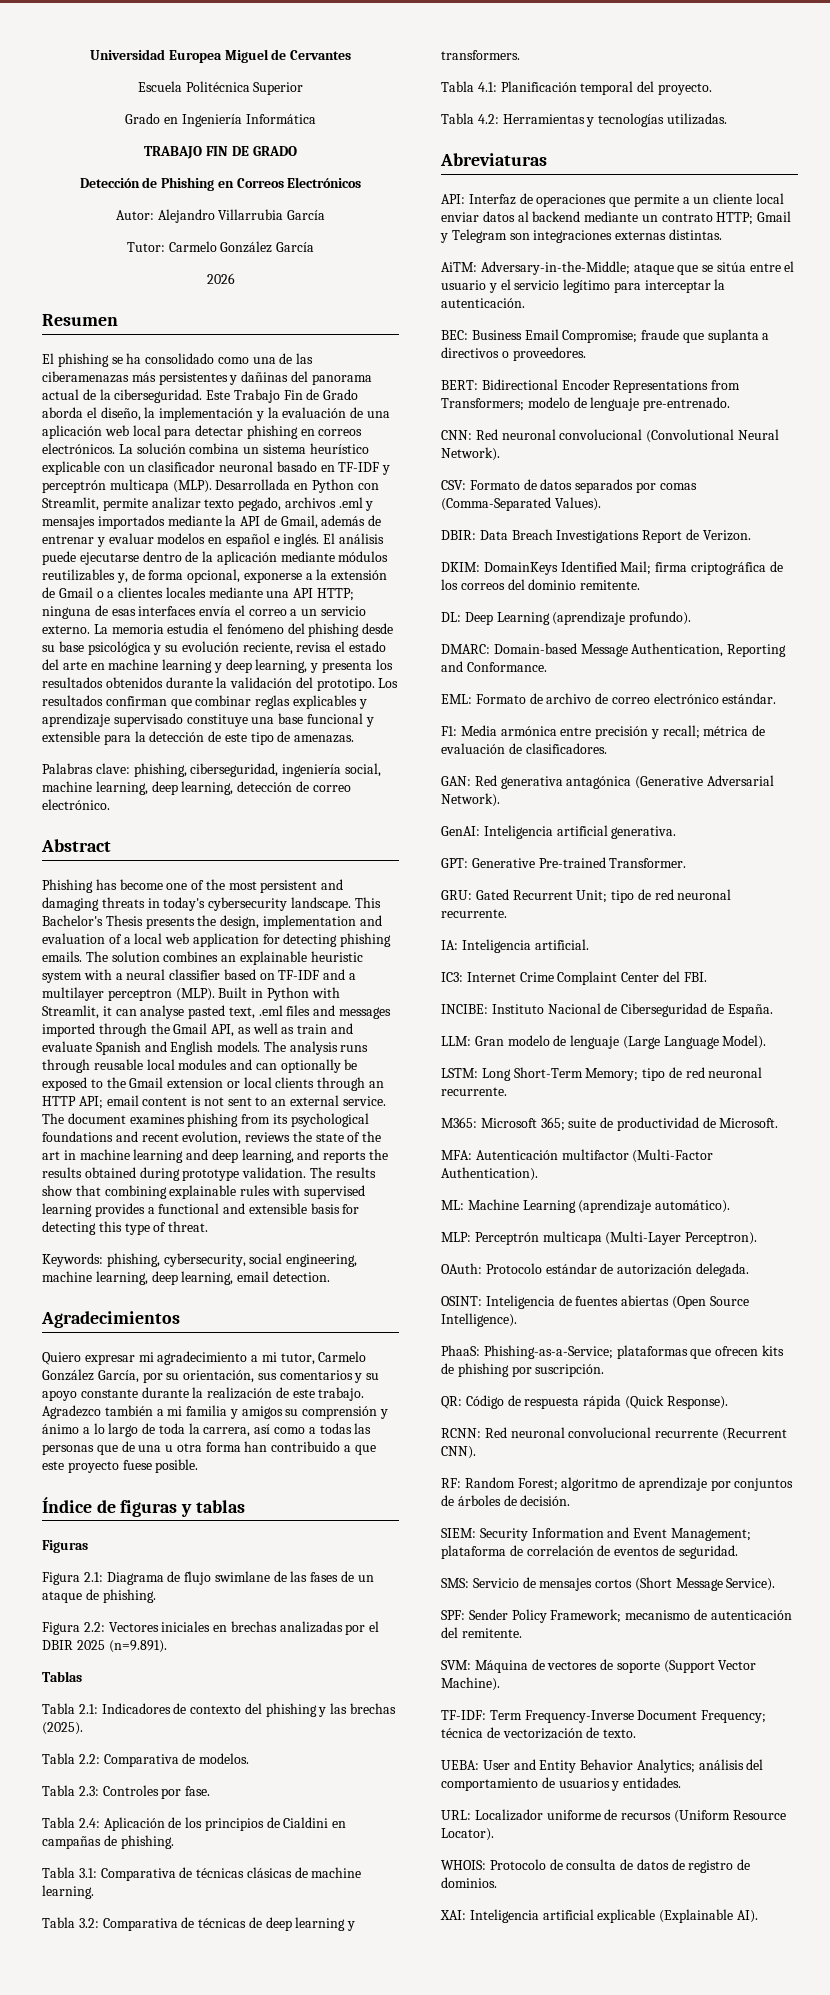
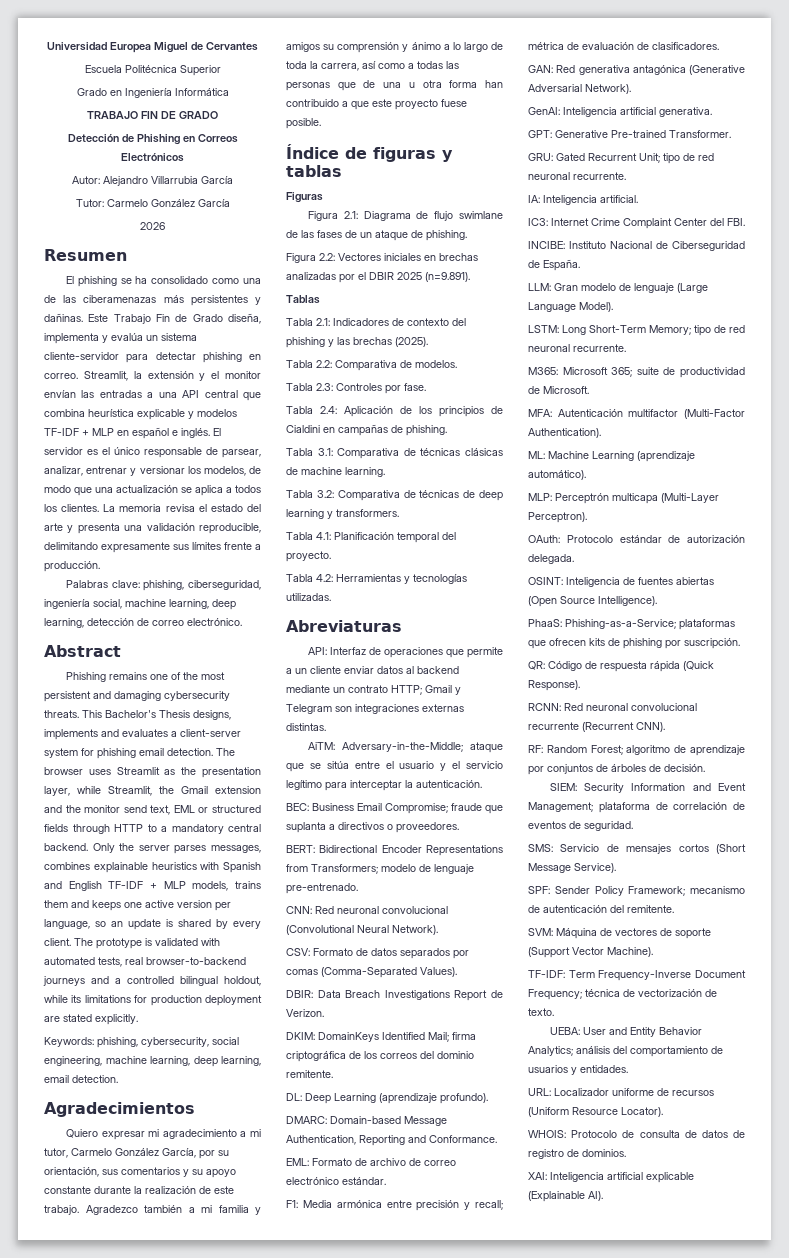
[241,371,372,385] [42,389,203,403] dañinas del panorama actual de la ciberseguridad. -> [44,313,83,322] dañinas.
[42,407,391,421] [42,425,363,439] [42,443,369,454] [42,461,391,475] [42,479,379,493] [42,497,374,511] [42,515,382,529] [42,533,206,547] aborda el diseño, la implementación y la evaluación de una aplicación web local para detectar phishing en correos electrónicos. La solución combina un sistema heurístico explicable con un clasificador neuronal basado en TF-IDF y perceptrón multicapa (MLP). Desarrollada en Python con Streamlit, permite analizar texto pegado, archivos .eml y mensajes importados mediante la API de Gmail, además de entrenar y evaluar modelos -> [228,313,261,324] [44,333,197,344] [44,352,261,363] [44,371,261,381] [44,390,261,401] [44,409,237,420] [44,428,114,436] diseña, implementa y evalúa un sistema cliente-servidor para detectar phishing en correo. Streamlit, la extensión y el monitor envían las entradas a una API central que combina heurística explicable y modelos TF-IDF + MLP
[339,533,385,544] [42,551,389,565] [42,569,388,583] [42,587,355,601] [42,605,367,619] [42,623,394,637] [42,641,293,655] análisis puede ejecutarse dentro de la aplicación mediante módulos reutilizables y, de forma opcional, exponerse a la extensión de Gmail o a clientes locales mediante una API HTTP; ninguna de esas interfaces envía el correo a un servicio externo. La memoria estudia el fenómeno del phishing desde su base psicológica y su evolución reciente, -> [44,447,261,458] [44,466,261,476] [44,485,261,496] [44,504,162,512] servidor es el único responsable de parsear, analizar, entrenar y versionar los modelos, de modo que una actualización se aplica a todos los clientes. La memoria
[90,659,393,673] [42,677,399,691] [42,695,367,709] [42,713,374,727] [42,731,355,745] en machine learning y deep learning, y presenta los resultados obtenidos durante la validación del prototipo. Los resultados confirman que combinar reglas explicables y aprendizaje supervisado constituye una base funcional y extensible para la detección de este tipo de amenazas. -> [67,523,261,534] [44,542,261,553] [44,561,100,572] y presenta una validación reproducible, delimitando expresamente sus límites frente a producción.
[95,879,163,890] has become -> [108,672,147,680] remains
[101,897,381,911] [42,915,382,929] [42,933,392,947] [42,951,363,965] [42,969,357,983] [42,987,340,1001] [42,1005,392,1019] [42,1023,354,1037] [42,1041,369,1055] [42,1059,358,1073] [42,1077,385,1091] [42,1095,386,1109] [42,1113,369,1127] [42,1131,382,1145] [42,1149,389,1163] [42,1167,376,1181] [42,1185,365,1199] [42,1203,360,1217] [42,1221,209,1235] threats in today's cybersecurity landscape. This Bachelor's Thesis presents the design, implementation and evaluation of a local web application for detecting phishing emails. The solution combines an explainable heuristic system with a neural classifier based on TF-IDF and a multilayer perceptron (MLP). Built in Python with Streamlit, it can analyse pasted text, .eml files and messages imported through the Gmail API, as well as train and evaluate Spanish and English models. The analysis runs through reusable local modules and can optionally be exposed to the Gmail extension or local clients through an HTTP API; email content is not sent to an external service. The document examines phishing from its psychological foundations and recent evolution, reviews the state of the art in machine learning and deep learning, and reports the results obtained during prototype validation. The results show that combining explainable rules with supervised learning provides a functional and extensible basis for detecting this type of threat. -> [164,691,230,701] [44,710,231,720] [44,729,241,740] [44,748,235,759] [44,767,261,778] [44,786,261,796] [44,805,261,815] [44,824,261,834] [44,843,261,854] [44,862,261,873] [44,881,261,891] [44,900,231,911] [44,919,261,930] [44,938,220,949] [44,957,246,967] [43,976,261,986] [44,995,262,1006] [44,1014,138,1025] cybersecurity threats. This Bachelor's Thesis designs, implements and evaluates a client-server system for phishing email detection. The browser uses Streamlit as the presentation layer, while Streamlit, the Gmail extension and the monitor send text, EML or structured fields through HTTP to a mandatory central backend. Only the server parses messages, combines explainable heuristics with Spanish and English TF-IDF + MLP models, trains them and keeps one active version per language, so an update is shared by every client. The prototype is validated with automated tests, real browser-to-backend journeys and a controlled bilingual holdout, while its limitations for production deployment are stated explicitly.
[756,193,785,204] local -> (341, 670) none

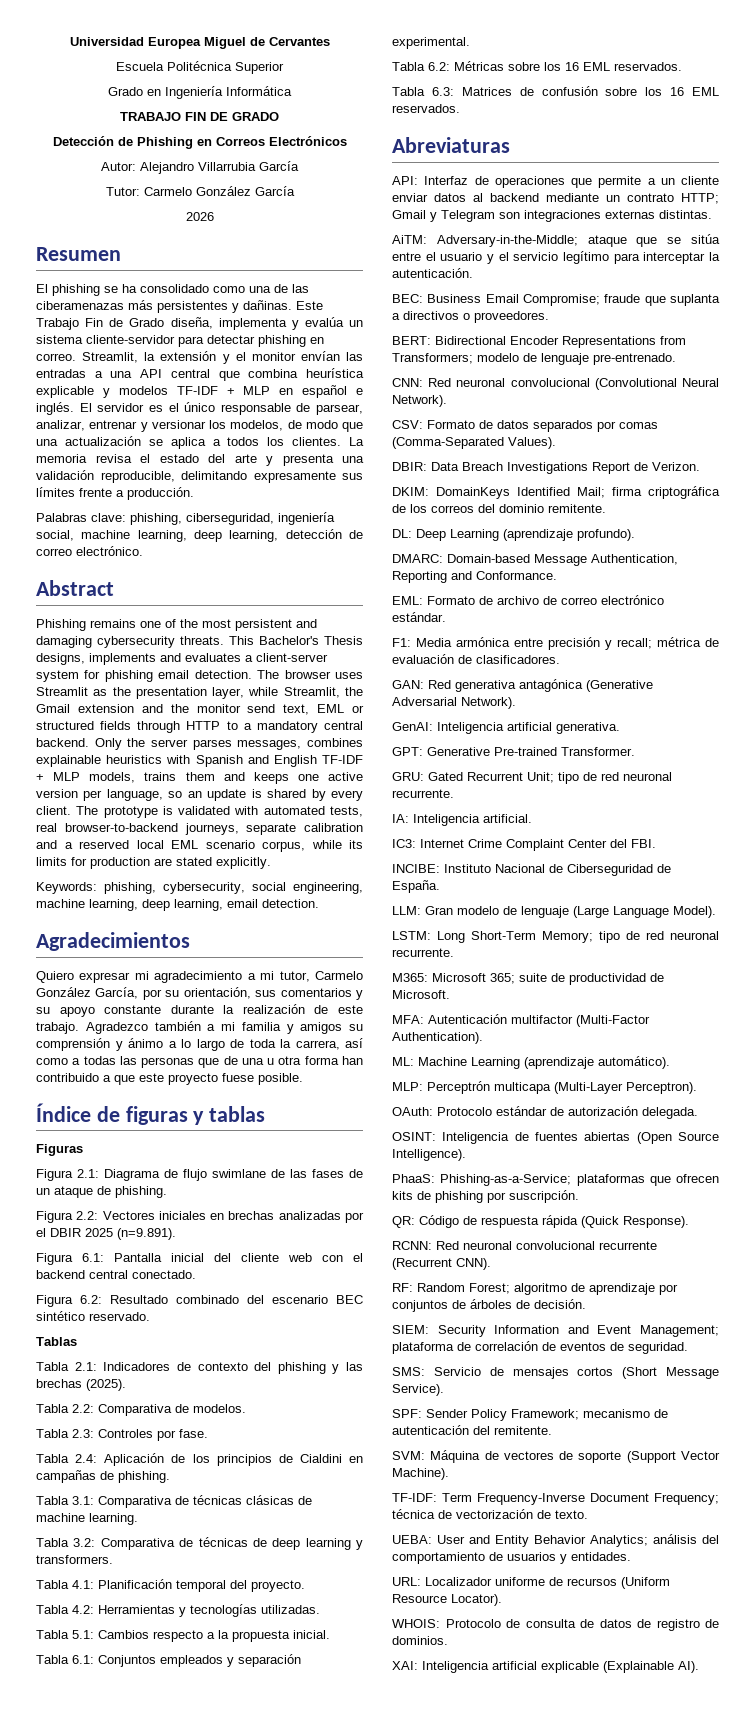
[43,976,261,986] journeys and a controlled bilingual holdout, -> [184,823,363,835] [36,840,305,852] journeys, separate calibration and a reserved local EML scenario corpus,
[84,995,131,1003] limitations -> [36,857,67,866] limits
[205,995,262,1006] deployment -> (150, 863) none
(470, 277) none -> [36,1253,363,1265] [36,1270,196,1279] [36,1295,363,1307] [36,1311,150,1321] // Figura 6.1: Pantalla inicial del cliente web con el backend central conectado. // Figura 6.2: Resultado combinado del escenario BEC sintético reservado.
(331, 597) none -> [36,1630,330,1642] [36,1654,301,1667] [392,37,470,49] [392,61,682,71] [392,86,719,96] [392,104,460,113] // Tabla 5.1: Cambios respecto a la propuesta inicial. // Tabla 6.1: Conjuntos empleados y separación experimental. // Tabla 6.2: Métricas sobre los 16 EML reservados. // Tabla 6.3: Matrices de confusión sobre los 16 EML reservados.

